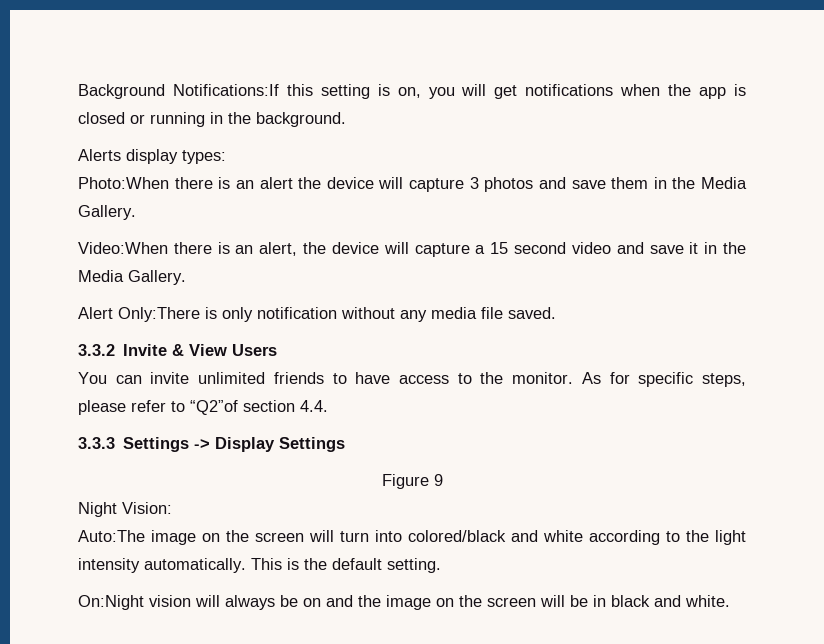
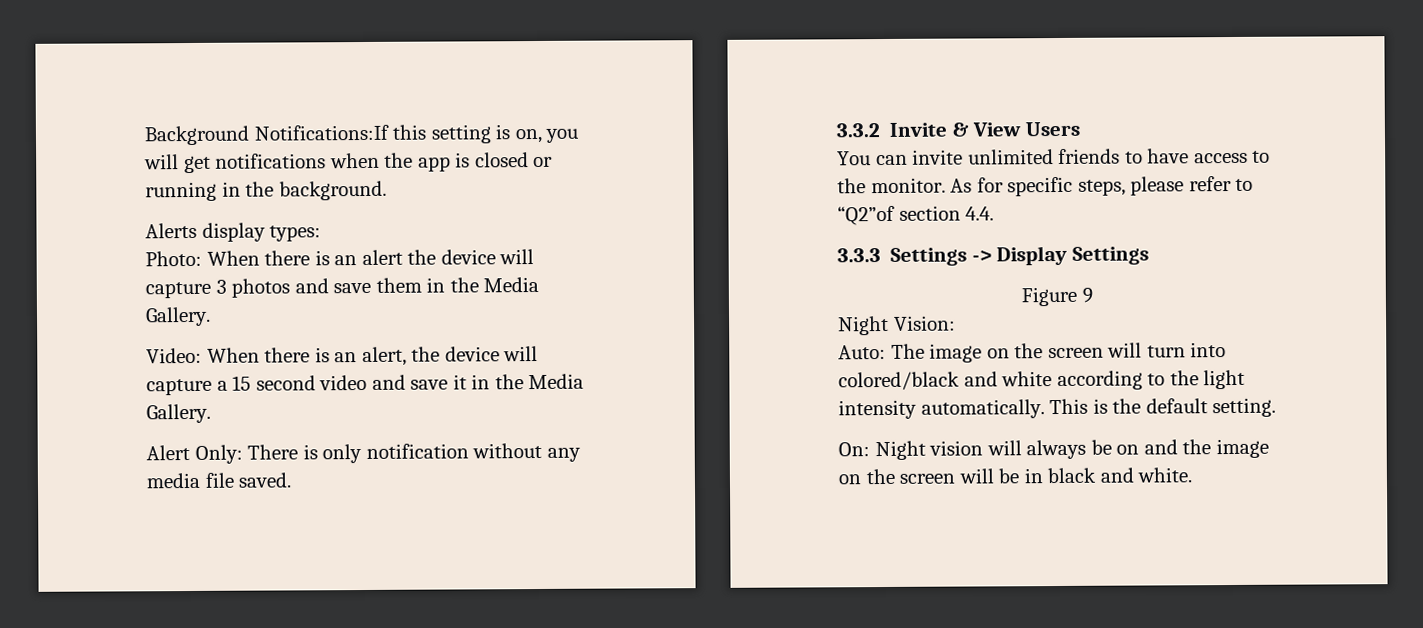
[78,177,169,189] Photo:When -> [145,250,260,267] Photo: When
[78,242,168,254] Video:When -> [146,347,260,364] Video: When
[118,307,200,322] Only:There -> [194,444,299,464] Only: There
[78,530,145,542] Auto:The -> [838,343,925,360] Auto: The
[78,595,144,610] On:Night -> [838,440,926,461] On: Night

